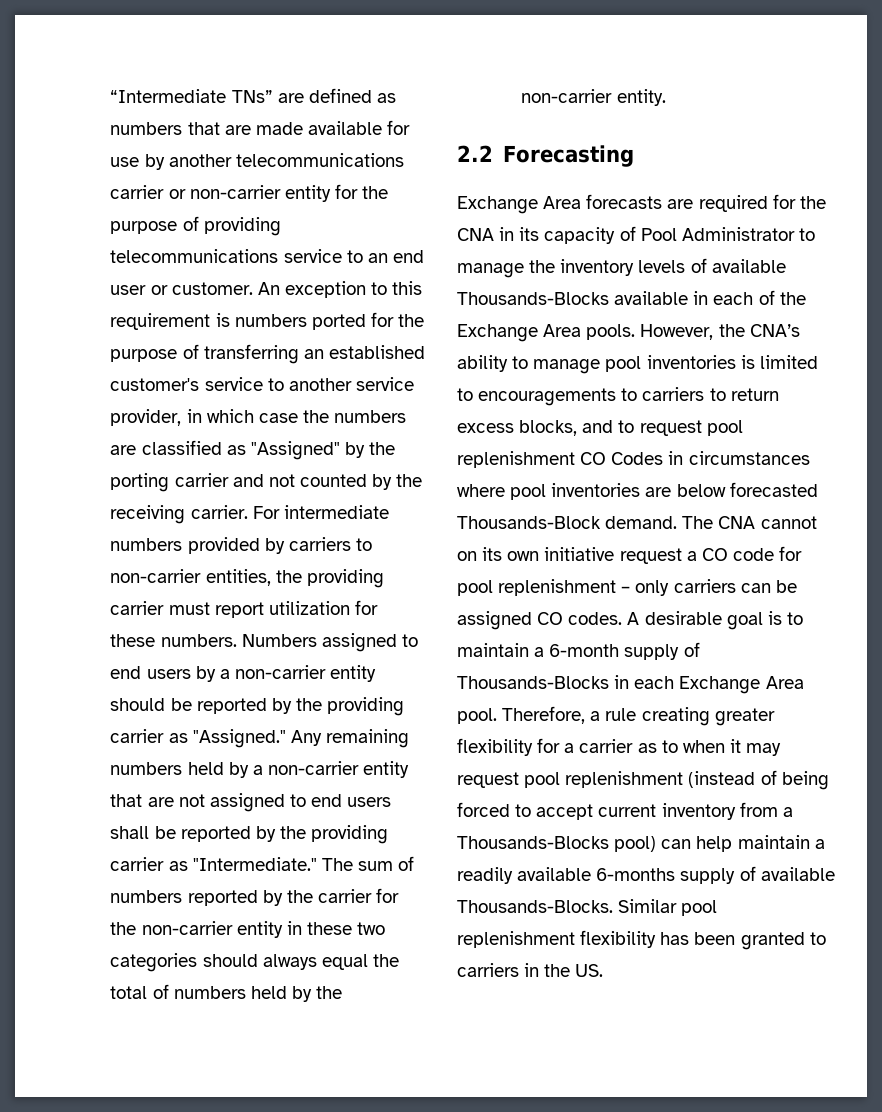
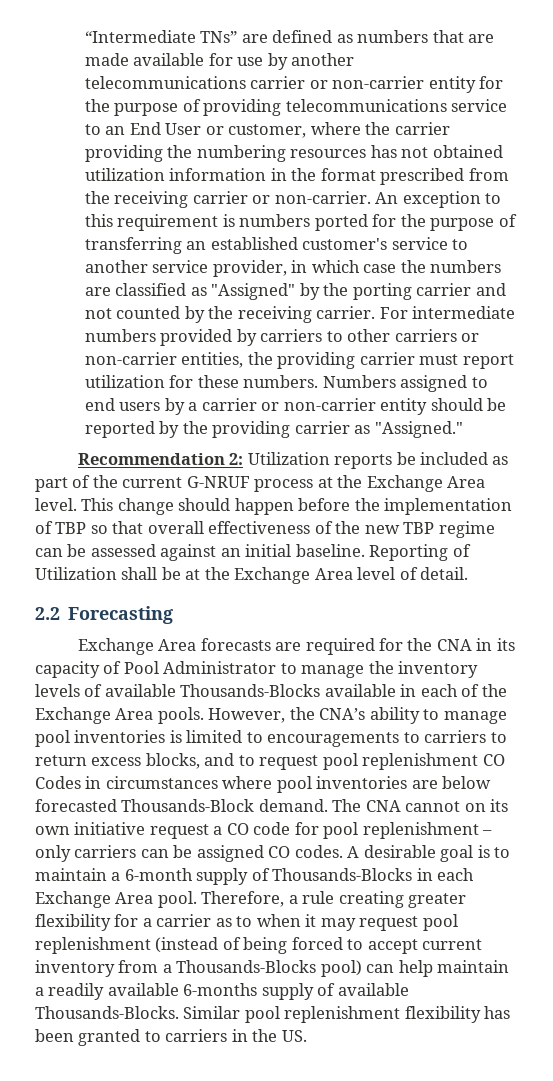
[392,250,424,263] [110,282,253,295] end user or customer. -> [129,122,450,138] [84,145,503,162] [84,168,509,185] [84,191,371,208] End User or customer, where the carrier providing the numbering resources has not obtained utilization information in the format prescribed from the receiving carrier or non-carrier.
(372, 544) none -> [347,329,480,342] other carriers or
(230, 674) none -> [201,398,280,411] carrier or
[290,729,409,748] [110,761,410,778] [110,793,392,812] [110,825,389,844] [110,856,415,871] [110,888,400,906] [110,921,386,938] [110,953,399,972] [110,984,343,1002] [521,89,666,106] Any remaining numbers held by a non-carrier entity that are not assigned to end users shall be reported by the providing carrier as "Intermediate." The sum of numbers reported by the carrier for the non-carrier entity in these two categories should always equal the total of numbers held by the non-carrier entity. -> [77,452,509,469] [35,475,486,492] [35,498,513,515] [35,521,495,538] [35,544,471,561] [35,567,469,584] // Recommendation 2: Utilization reports be included as part of the current G-NRUF process at the Exchange Area level. This change should happen before the implementation of TBP so that overall effectiveness of the new TBP regime can be assessed against an initial baseline. Reporting of Utilization shall be at the Exchange Area level of detail.

